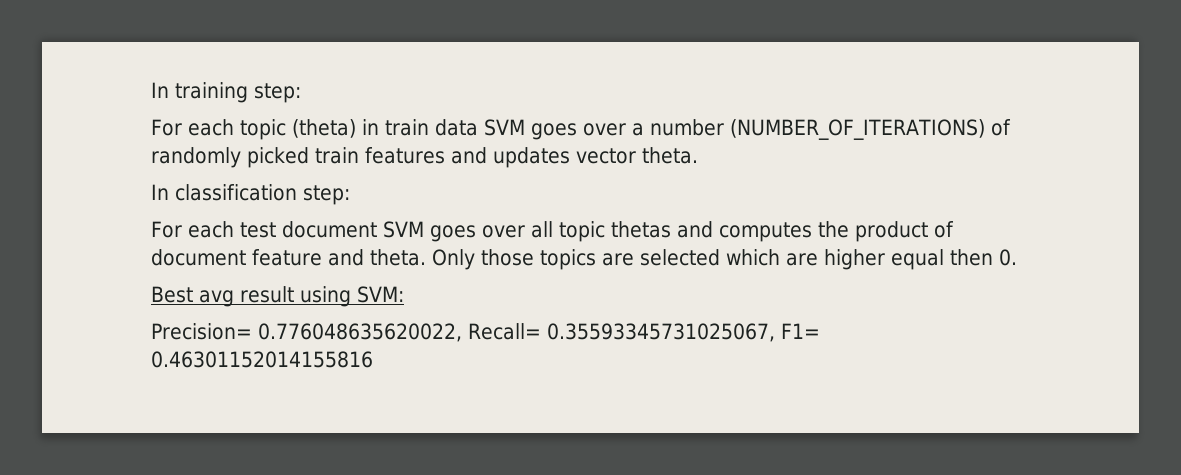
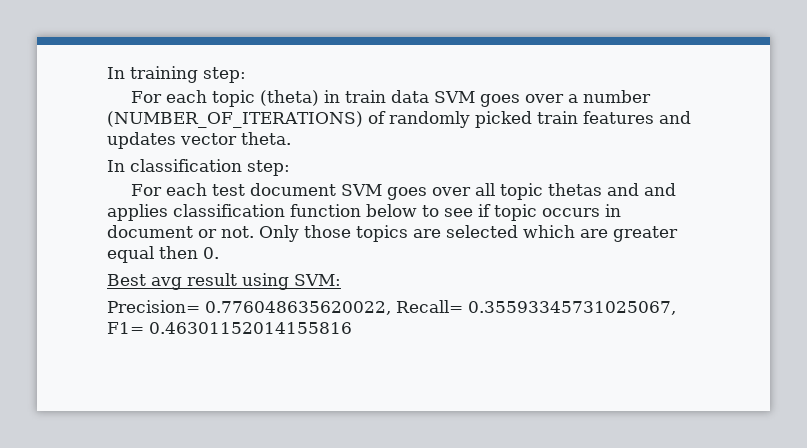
[718,221,954,242] [151,249,426,266] computes the product of document feature and theta. -> [643,183,676,196] [107,204,621,221] [107,225,254,238] and applies classification function below to see if topic occurs in document or not.
[824,249,885,270] higher -> [613,226,678,242] greater

